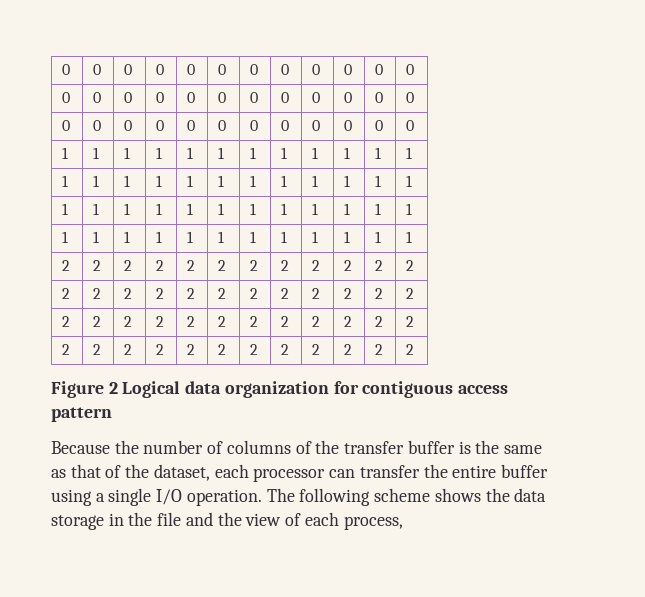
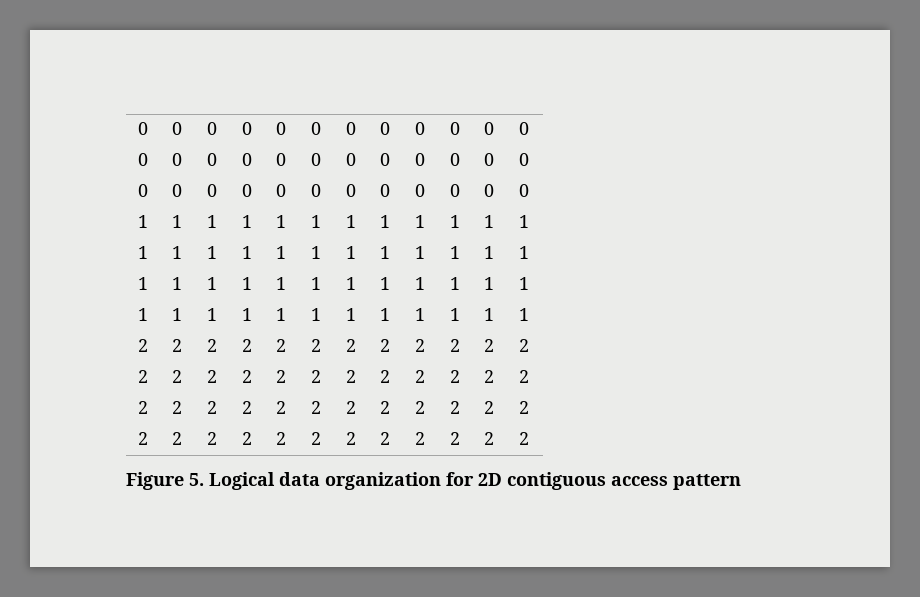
[108,382,118,394] 2 -> [189,473,204,486] 5.
(359, 387) none -> [478,473,502,486] 2D
[51,440,542,454] [51,464,548,482] [51,488,547,506] [51,512,403,530] // Because the number of columns of the transfer buffer is the same as that of the dataset, each processor can transfer the entire buffer using a single I/O operation. The following scheme shows the data storage in the file and the view of each process, -> (741, 482) none

